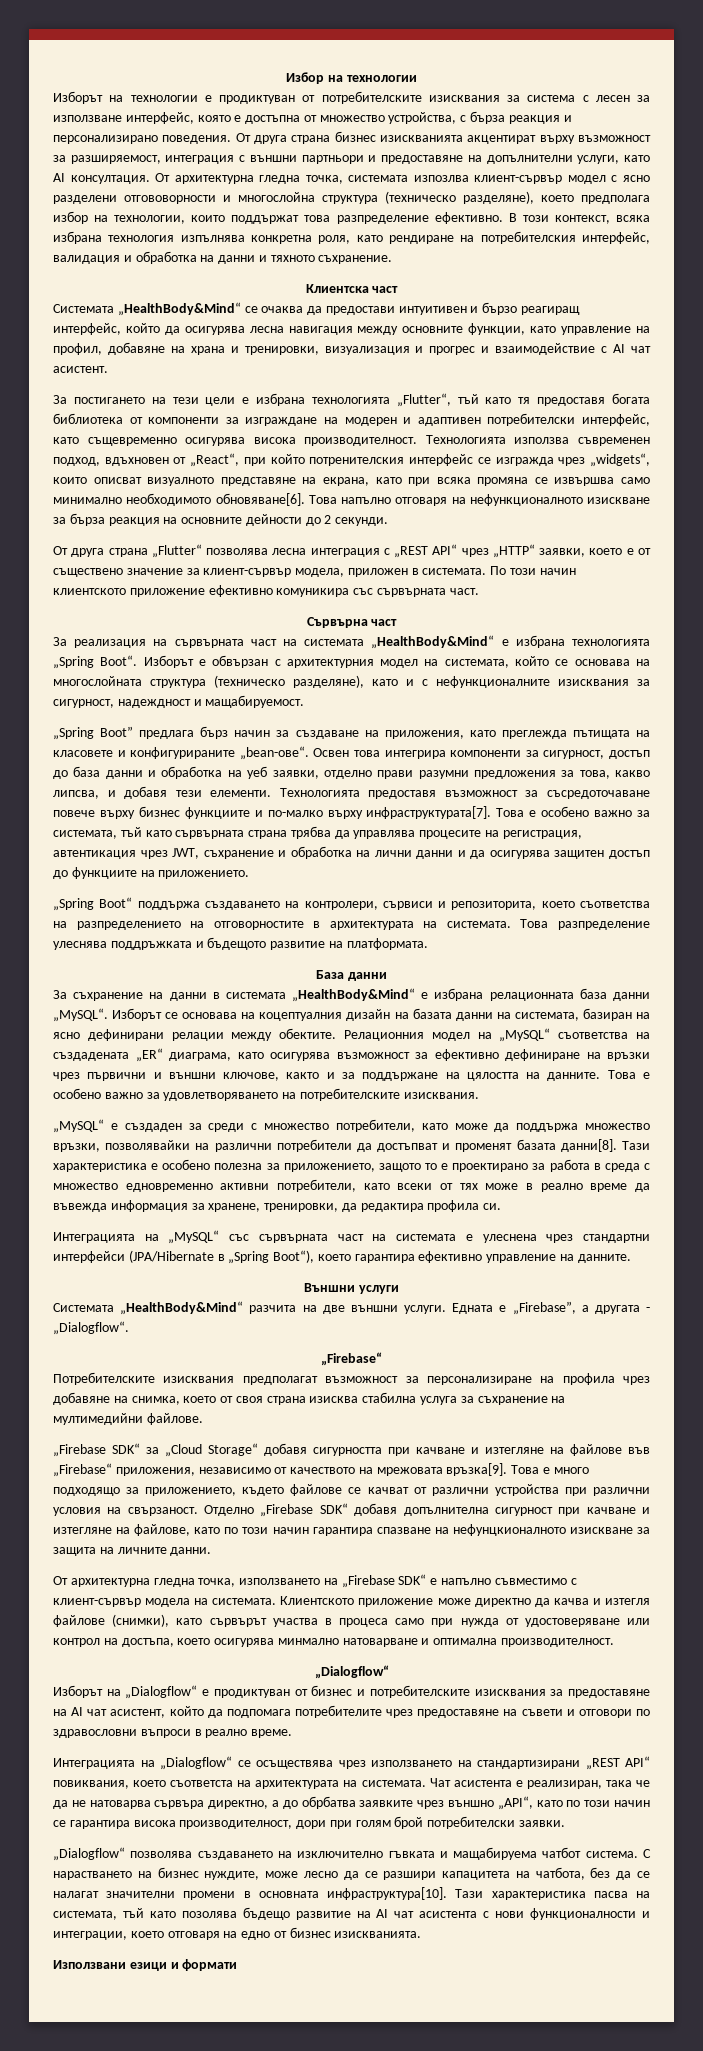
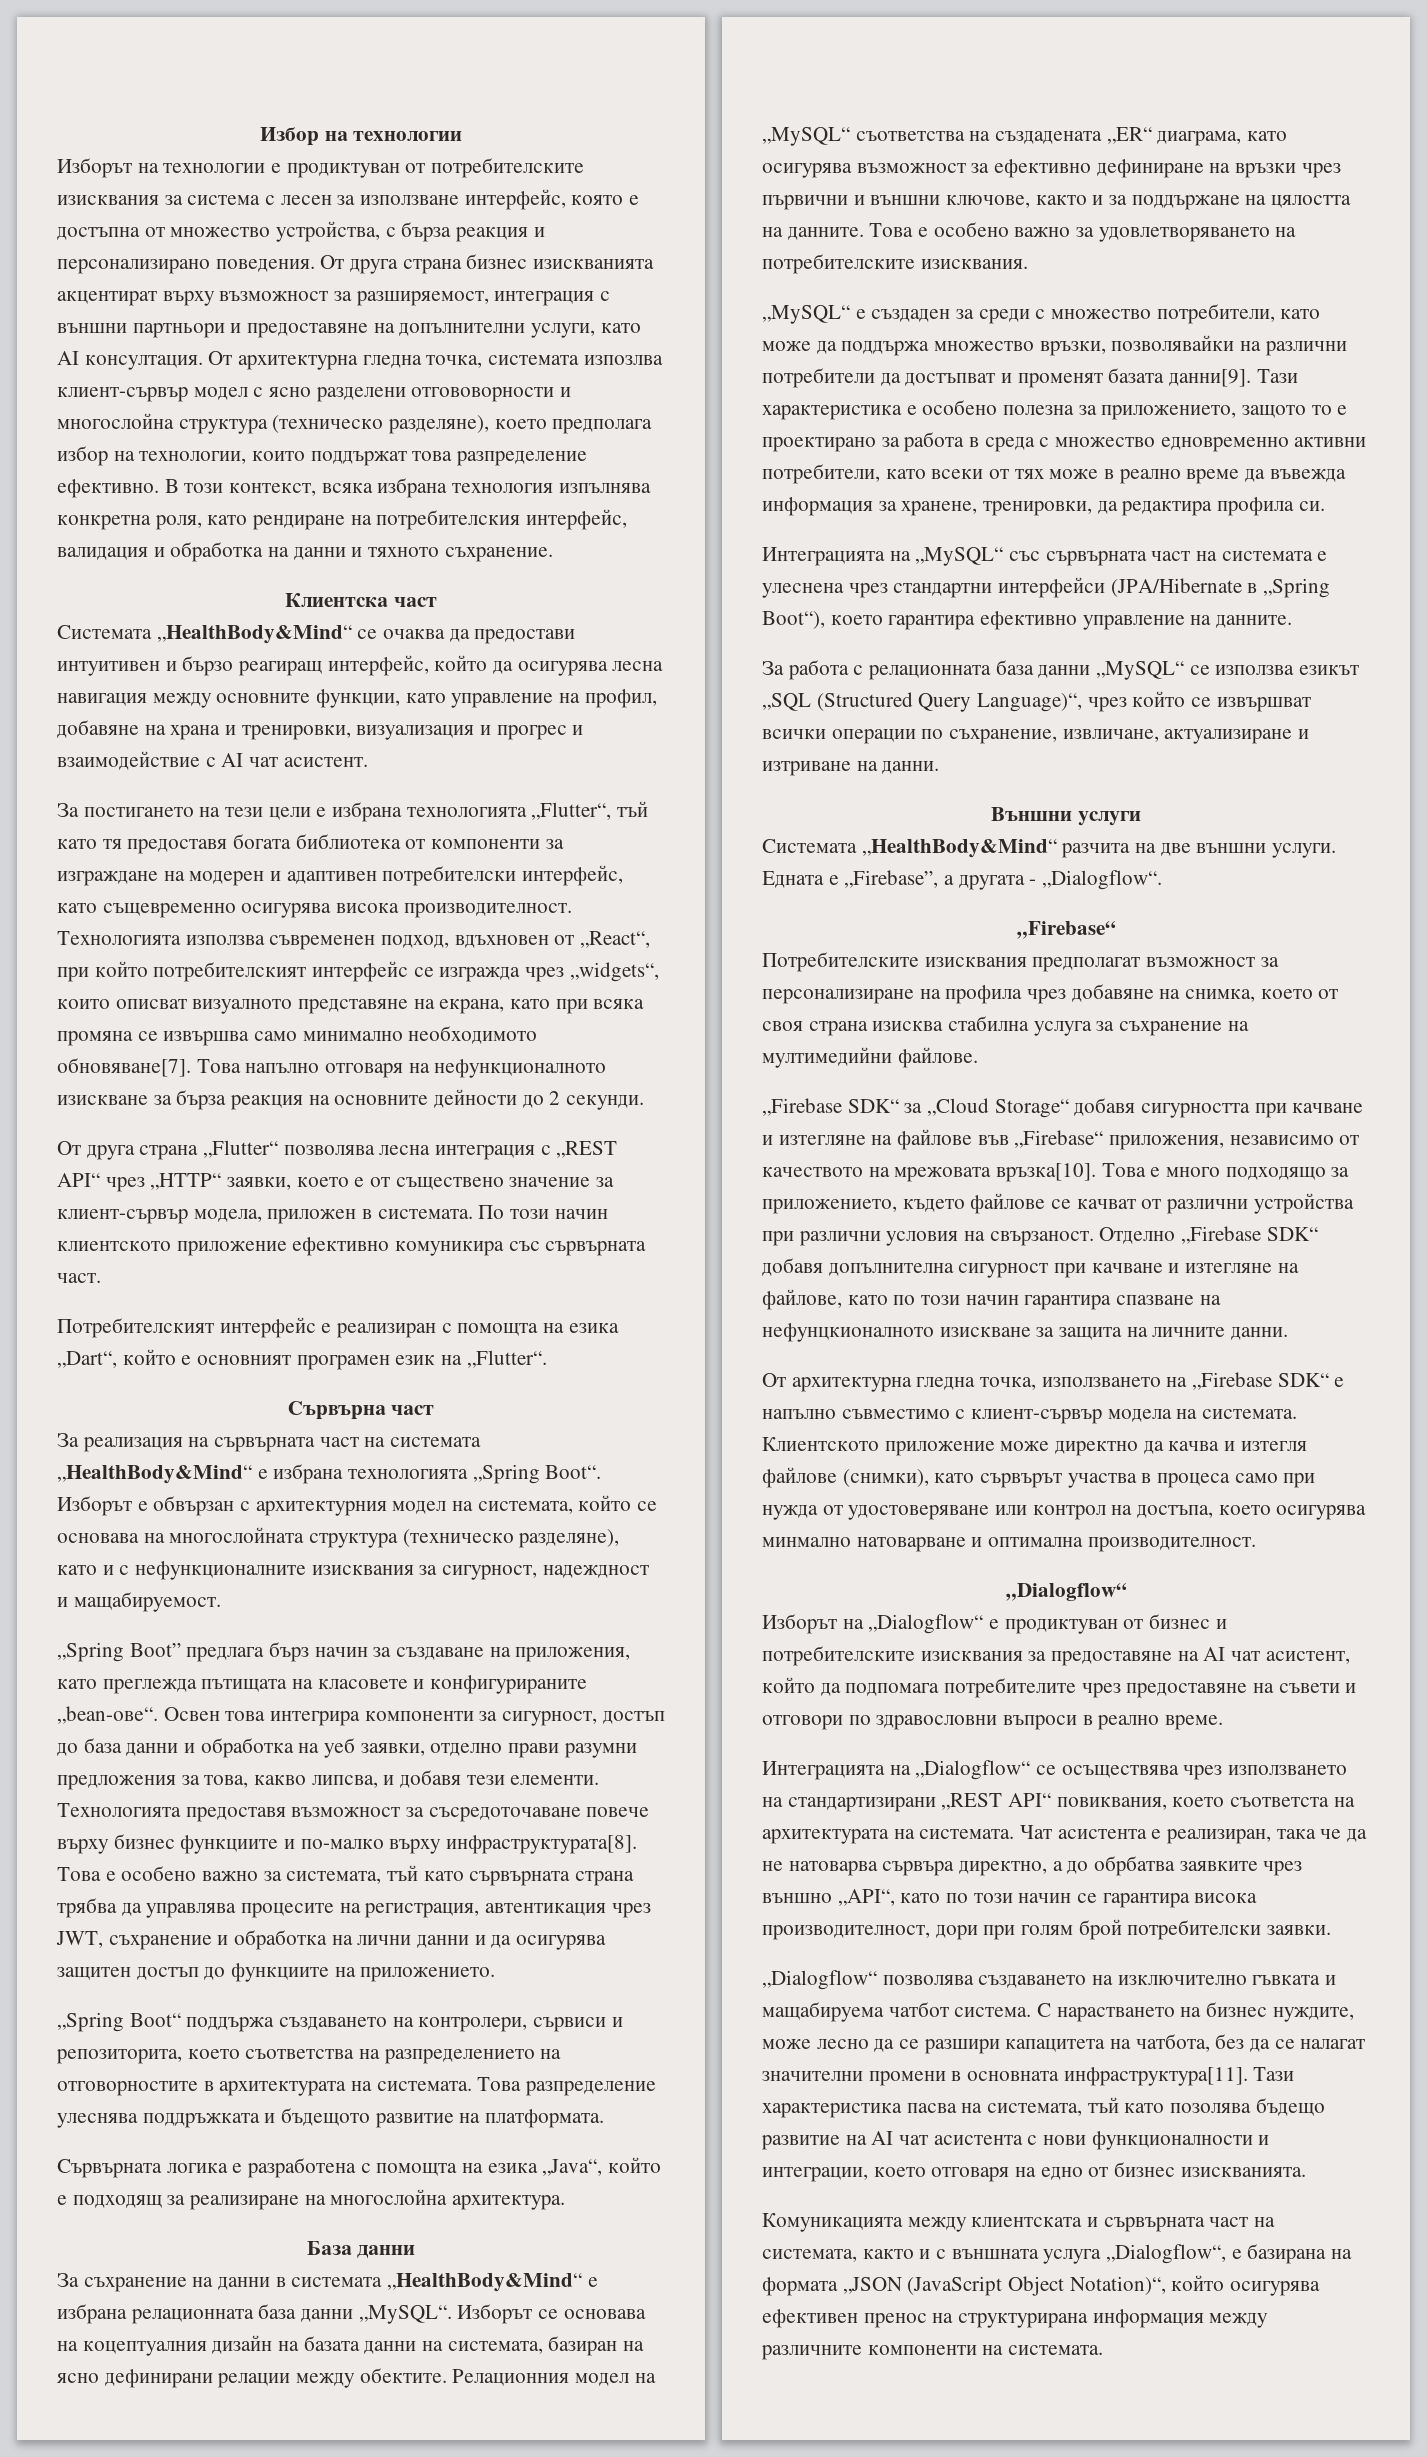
[309,457,405,466] потренителския -> [153,962,307,982] потребителският
[215,493,305,506] обновяване[6]. -> [57,1058,191,1077] обновяване[7].
(479, 591) none -> [57,1317,619,1338] [57,1349,547,1370] // Потребителският интерфейс е реализиран с помощта на езика „Dart“, който е основният програмен език на „Flutter“.
[366,806,492,819] инфраструктурата[7]. -> [446,1835,638,1854] инфраструктурата[8].
(428, 944) none -> [57,2157,662,2178] [57,2189,566,2210] // Сървърната логика е разработена с помощта на езика „Java“, който е подходящ за реализиране на многослойна архитектура.
[560,1139,617,1152] данни[8]. -> [1169,369,1252,387] данни[9].
(631, 1258) none -> [762,660,1360,680] [762,691,1311,712] [762,729,1310,744] [762,761,940,776] // За работа с релационната база данни „MySQL“ се използва езикът „SQL (Structured Query Language)“, чрез който се извършват всички операции по съхранение, извличане, актуализиране и изтриване на данни.
[446,1463,508,1476] връзка[9]. -> [996,1163,1097,1182] връзка[10].
[327,1887,448,1900] инфраструктура[10]. -> [1063,2067,1248,2086] инфраструктура[11].
[53,1959,238,1971] Използвани езици и формати -> [762,2213,1276,2232] [762,2244,1353,2264] [762,2275,1321,2296] [762,2309,1269,2328] [761,2345,1104,2360] Комуникацията между клиентската и сървърната част на системата, както и с външната услуга „Dialogflow“, е базирана на формата „JSON (JavaScript Object Notation)“, който осигурява ефективен пренос на структурирана информация между различните компоненти на системата.

